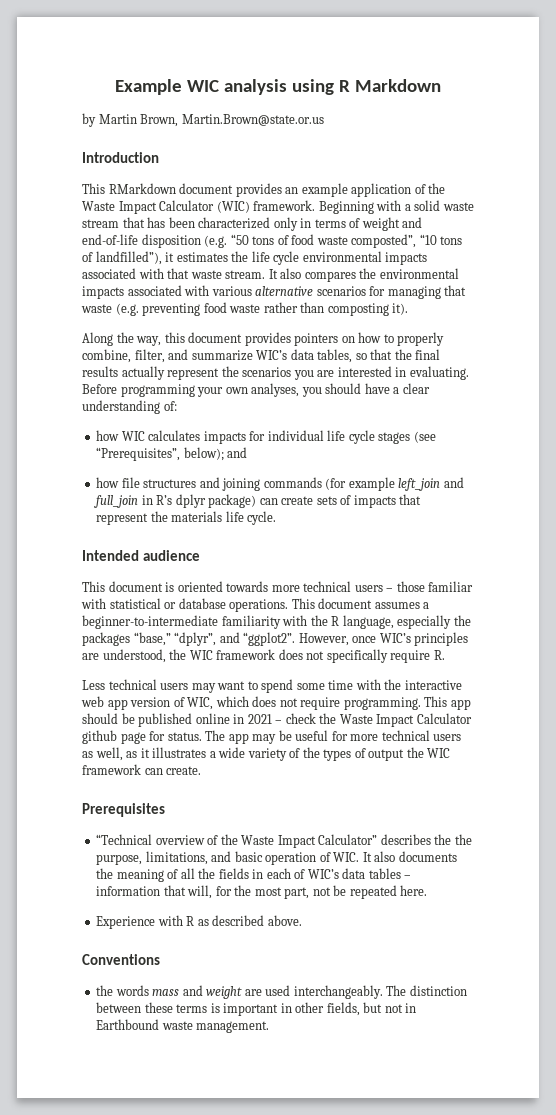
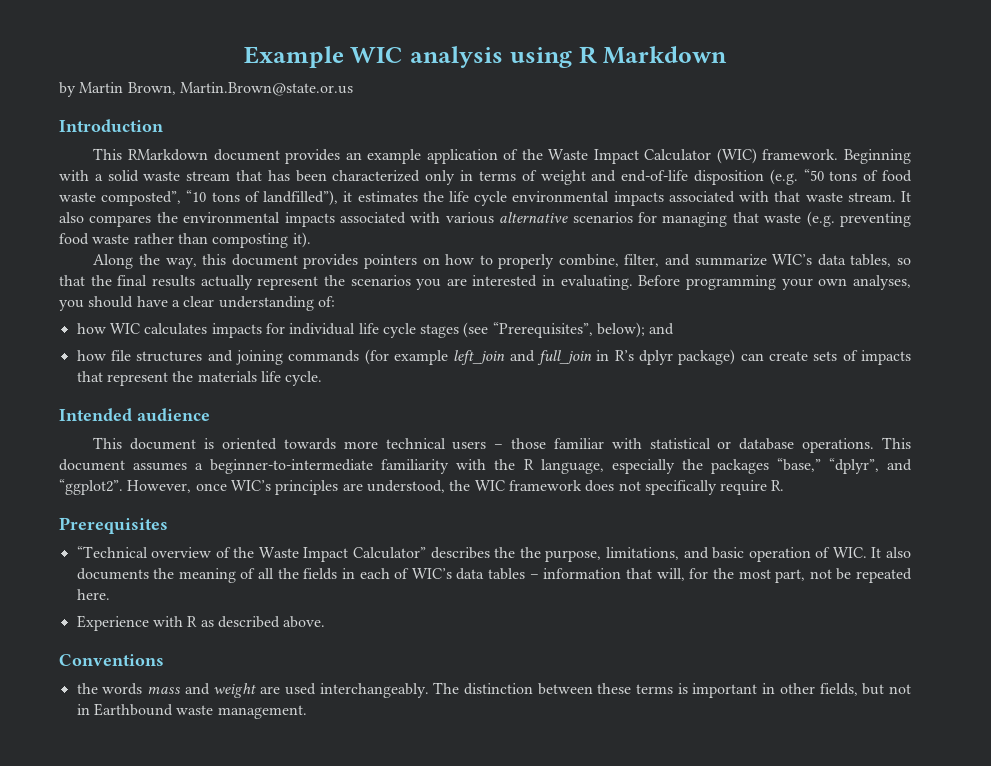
[82,679,462,693] [81,696,471,710] [82,713,472,727] [82,730,462,744] [82,747,451,761] [82,764,202,775] // Less technical users may want to spend some time with the interactive web app version of WIC, which does not require programming. This app should be published online in 2021 – check the Waste Impact Calculator github page for status. The app may be useful for more technical users as well, as it illustrates a wide variety of the types of output the WIC framework can create. -> (785, 485) none

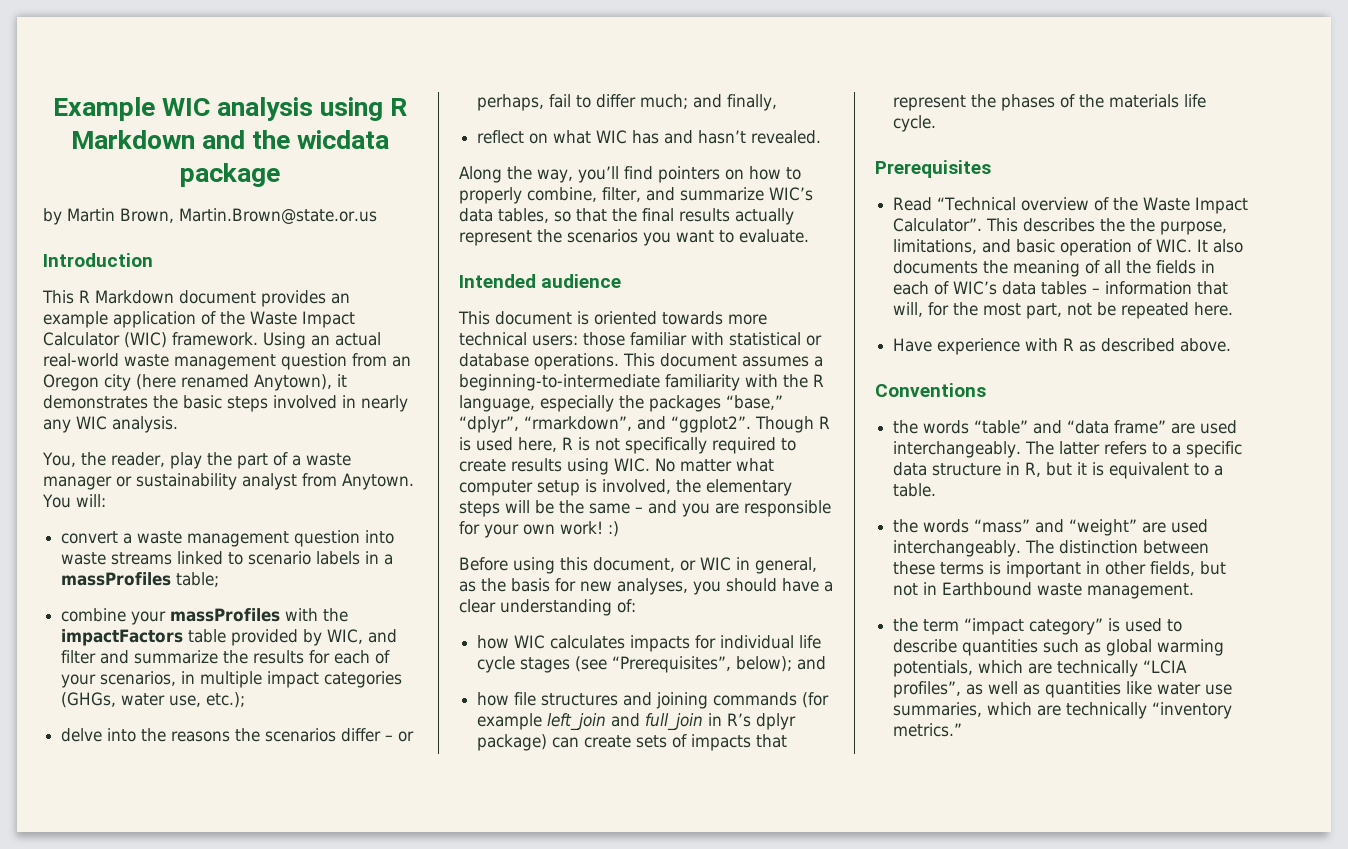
(728, 55) none -> [201,130,390,149] [180,163,280,187] and the wicdata package
[127,149,208,161] RMarkdown -> [79,290,174,304] R Markdown
[843,149,911,164] [59,169,913,185] [59,190,911,206] [59,211,911,227] [59,232,311,248] Beginning with a solid waste stream that has been characterized only in terms of weight and end-of-life disposition (e.g. “50 tons of food waste composted”, “10 tons of landfilled”), it estimates the life cycle environmental impacts associated with that waste stream. It also compares the environmental impacts associated with various alternative scenarios for managing that waste (e.g. preventing food waste rather than composting it). -> [263,332,381,349] [43,353,411,370] [43,374,347,391] [43,395,408,412] [43,416,178,433] [42,452,351,469] [43,473,414,490] [42,494,106,508] [61,530,395,547] [61,551,394,565] [61,572,220,587] [61,608,349,625] [61,629,398,646] [61,650,391,664] [61,671,403,688] [61,692,246,708] [61,728,415,742] [477,94,778,111] [477,130,822,144] Using an actual real-world waste management question from an Oregon city (here renamed Anytown), it demonstrates the basic steps involved in nearly any WIC analysis. // You, the reader, play the part of a waste manager or sustainability analyst from Anytown. You will: // convert a waste management question into waste streams linked to scenario labels in a massProfiles table; // combine your massProfiles with the impactFactors table provided by WIC, and filter and summarize the results for each of your scenarios, in multiple impact categories (GHGs, water use, etc.); // delve into the reasons the scenarios differ – or perhaps, fail to differ much; and finally, // reflect on what WIC has and hasn’t revealed.
[202,254,359,269] this document provides -> [578,166,653,183] you’ll find
[446,275,848,290] are interested in evaluating. Before programming your own -> [676,229,809,243] [459,274,622,288] [458,311,767,325] [459,332,822,346] [459,353,823,370] [459,374,824,391] [459,395,783,412] [459,416,830,433] [459,437,796,454] [459,458,774,475] [459,479,792,496] [459,500,831,517] [459,521,619,538] [459,557,817,574] [459,578,612,592] want to evaluate. // Intended audience // This document is oriented towards more technical users: those familiar with statistical or database operations. This document assumes a beginning-to-intermediate familiarity with the R language, especially the packages “base,” “dplyr”, “rmarkdown”, and “ggplot2”. Though R is used here, R is not specifically required to create results using WIC. No matter what computer setup is involved, the elementary steps will be the same – and you are responsible for your own work! :) // Before using this document, or WIC in general, as the basis for new
(194, 376) none -> [1001,94,1105,111] phases of the
[59,408,210,421] [93,437,912,453] [59,458,912,474] [59,479,785,495] // Intended audience // This document is oriented towards more technical users – those familiar with statistical or database operations. This document assumes a beginner-to-intermediate familiarity with the R language, especially the packages “base,” “dplyr”, and “ggplot2”. However, once WIC’s principles are understood, the WIC framework does not specifically require R. -> (937, 123) none
(168, 525) none -> [893,197,933,211] Read
[353,547,427,559] Calculator” -> [893,218,1019,232] Calculator”. This
[76,615,149,631] Experience -> [893,338,1021,355] Have experience
[147,683,257,698] mass and weight -> [974,420,1238,434] [893,441,1243,458] [893,462,1224,479] [893,483,937,497] [893,519,1138,536] “table” and “data frame” are used interchangeably. The latter refers to a specific data structure in R, but it is equivalent to a table. // the words “mass” and “weight”
(307, 712) none -> [893,618,1183,635] [893,639,1225,656] [893,660,1188,677] [893,681,1233,698] [893,702,1233,719] [893,723,963,737] // the term “impact category” is used to describe quantities such as global warming potentials, which are technically “LCIA profiles”, as well as quantities like water use summaries, which are technically “inventory metrics.”

